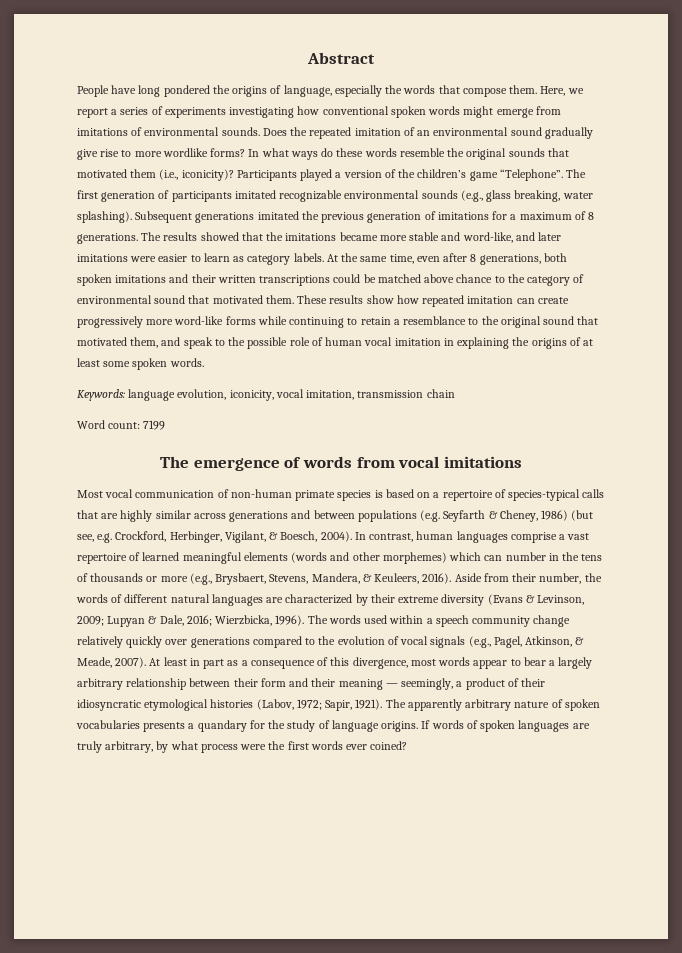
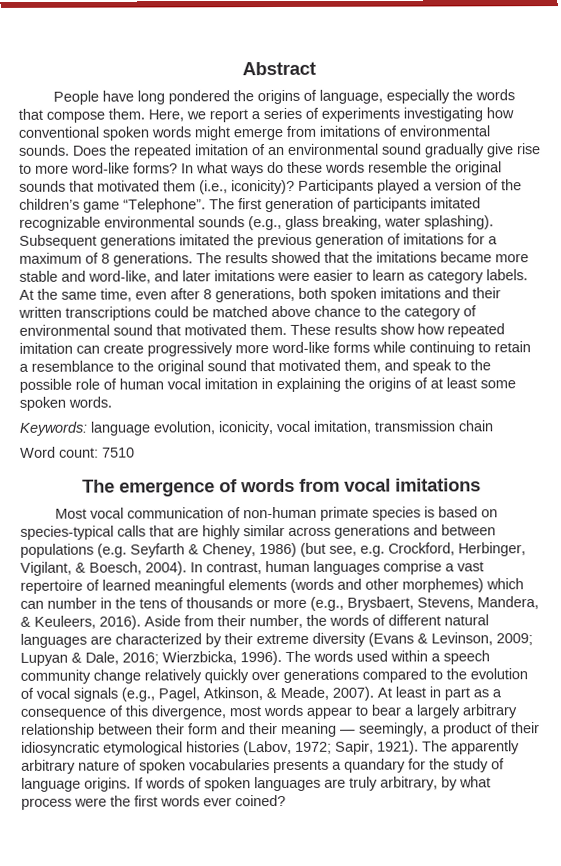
[162,148,208,157] wordlike -> [71,162,130,174] word-like
[143,420,166,430] 7199 -> [102,447,135,458] 7510
[433,489,506,501] a repertoire of -> (498, 513) none

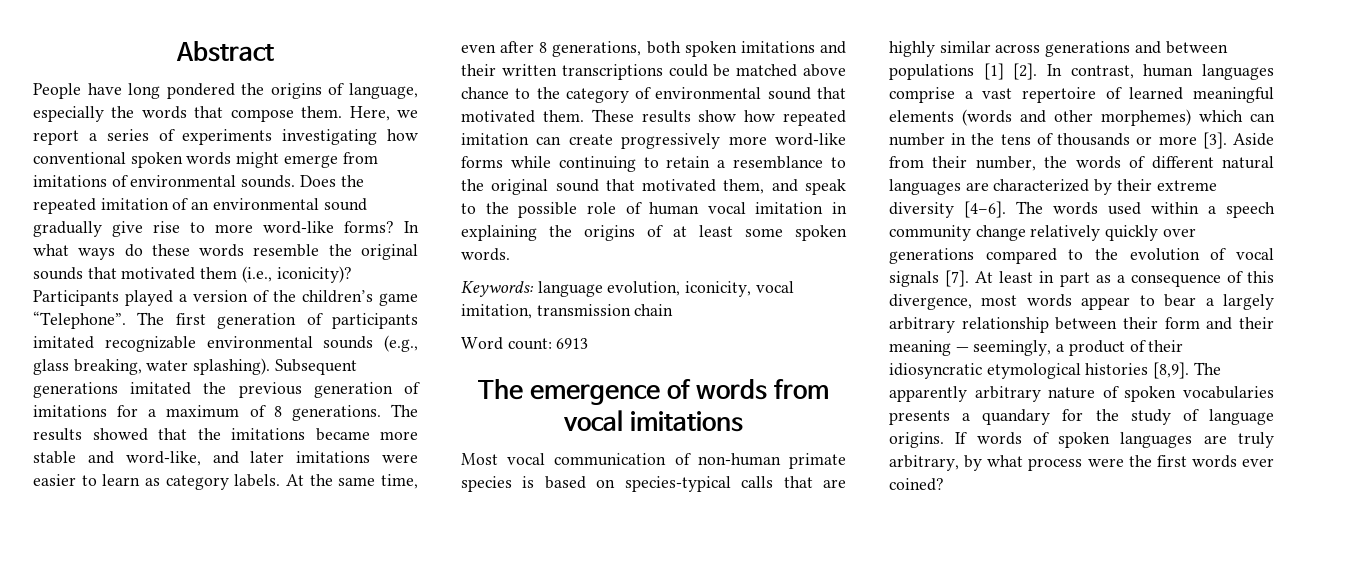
[102,447,135,458] 7510 -> [556,338,589,349] 6913
[97,542,526,558] [20,561,187,576] (e.g. Seyfarth & Cheney, 1986) (but see, e.g. Crockford, Herbinger, Vigilant, & Boesch, 2004). -> [983,63,1038,80] [1] [2].
[310,596,539,611] [20,615,141,630] (e.g., Brysbaert, Stevens, Mandera, & Keuleers, 2016). -> [1202,132,1227,149] [3].
[368,632,533,647] [20,650,282,666] (Evans & Levinson, 2009; Lupyan & Dale, 2016; Wierzbicka, 1996). -> [964,201,1006,218] [4–6].
[121,686,374,702] (e.g., Pagel, Atkinson, & Meade, 2007). -> [945,270,970,287] [7].
[243,740,419,756] (Labov, 1972; Sapir, 1921). -> [1153,362,1190,379] [8,9].

